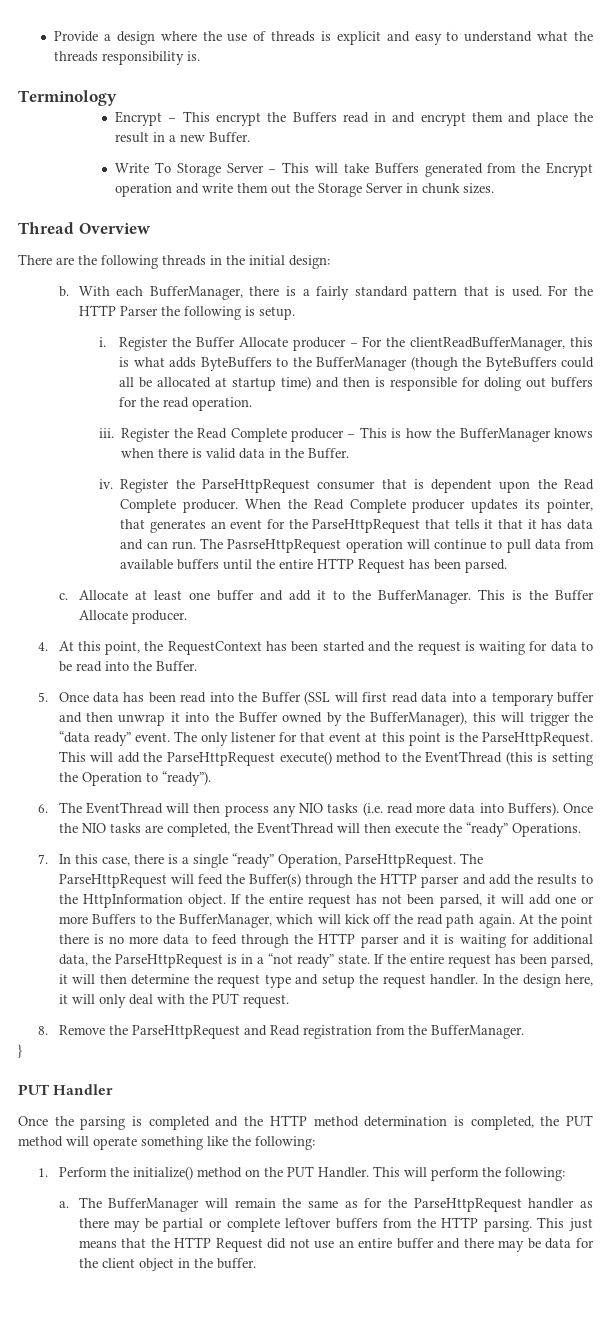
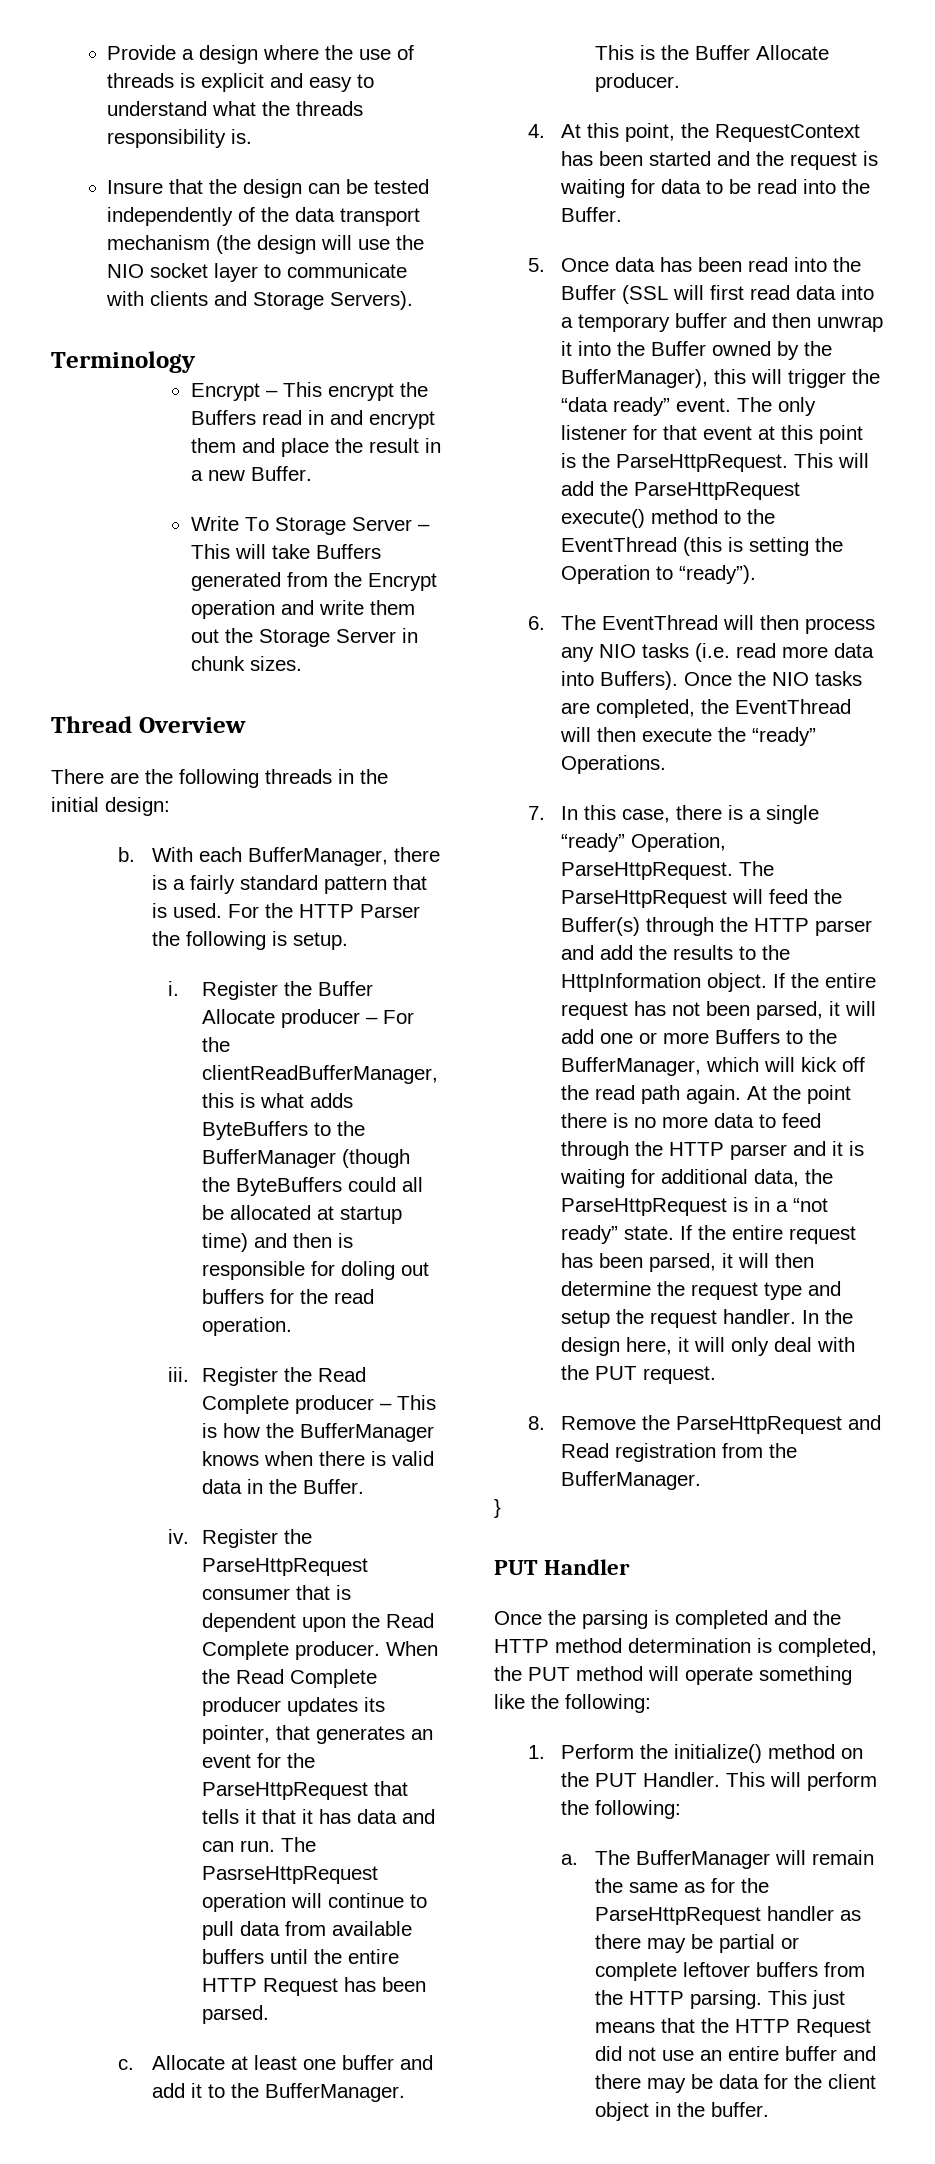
(201, 56) none -> [107,179,430,198] [107,207,421,226] [107,235,425,254] [107,263,408,282] [106,291,414,310] // Insure that the design can be tested independently of the data transport mechanism (the design will use the NIO socket layer to communicate with clients and Storage Servers).

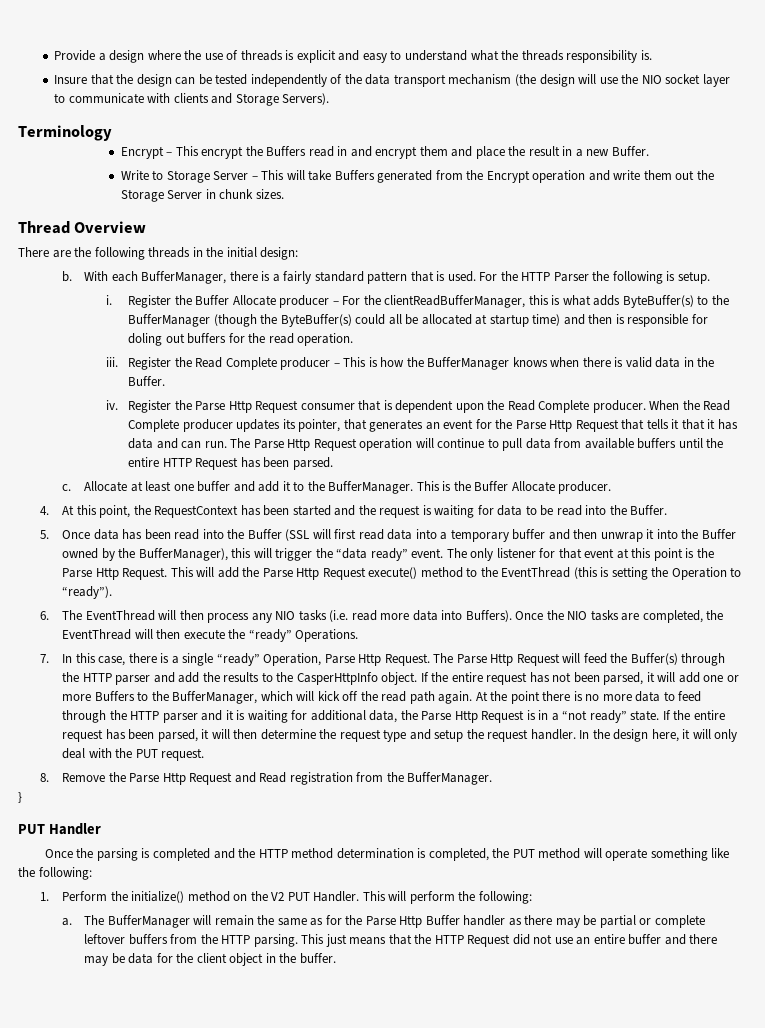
[244,517,269,531] To -> [152,170,164,180] to
[201,1121,308,1140] ByteBuffers -> [622,295,694,308] ByteBuffer(s)
[235,1177,342,1196] ByteBuffers -> [280,314,352,327] ByteBuffer(s)
[201,1558,368,1576] ParseHttpRequest -> [195,400,299,413] Parse Http Request
[201,1782,368,1800] ParseHttpRequest -> [515,419,619,432] Parse Http Request
[201,1866,378,1884] PasrseHttpRequest -> [253,438,357,451] Parse Http Request
[616,454,789,472] ParseHttpRequest. -> [62,567,168,580] Parse Http Request.
[634,482,801,500] ParseHttpRequest -> [262,567,366,580] Parse Http Request
[561,861,775,880] [561,890,728,908] ParseHttpRequest. The ParseHttpRequest -> [324,653,560,666] Parse Http Request. The Parse Http Request
[561,973,702,992] HttpInformation -> [296,672,378,685] CasperHttpInfo
[561,1198,728,1216] ParseHttpRequest -> [421,710,525,723] Parse Http Request
[676,1416,843,1434] ParseHttpRequest -> [129,772,233,785] Parse Http Request
(590, 1779) none -> [271,892,285,901] V2
[594,1907,761,1925] ParseHttpRequest -> [365,915,460,928] Parse Http Buffer

